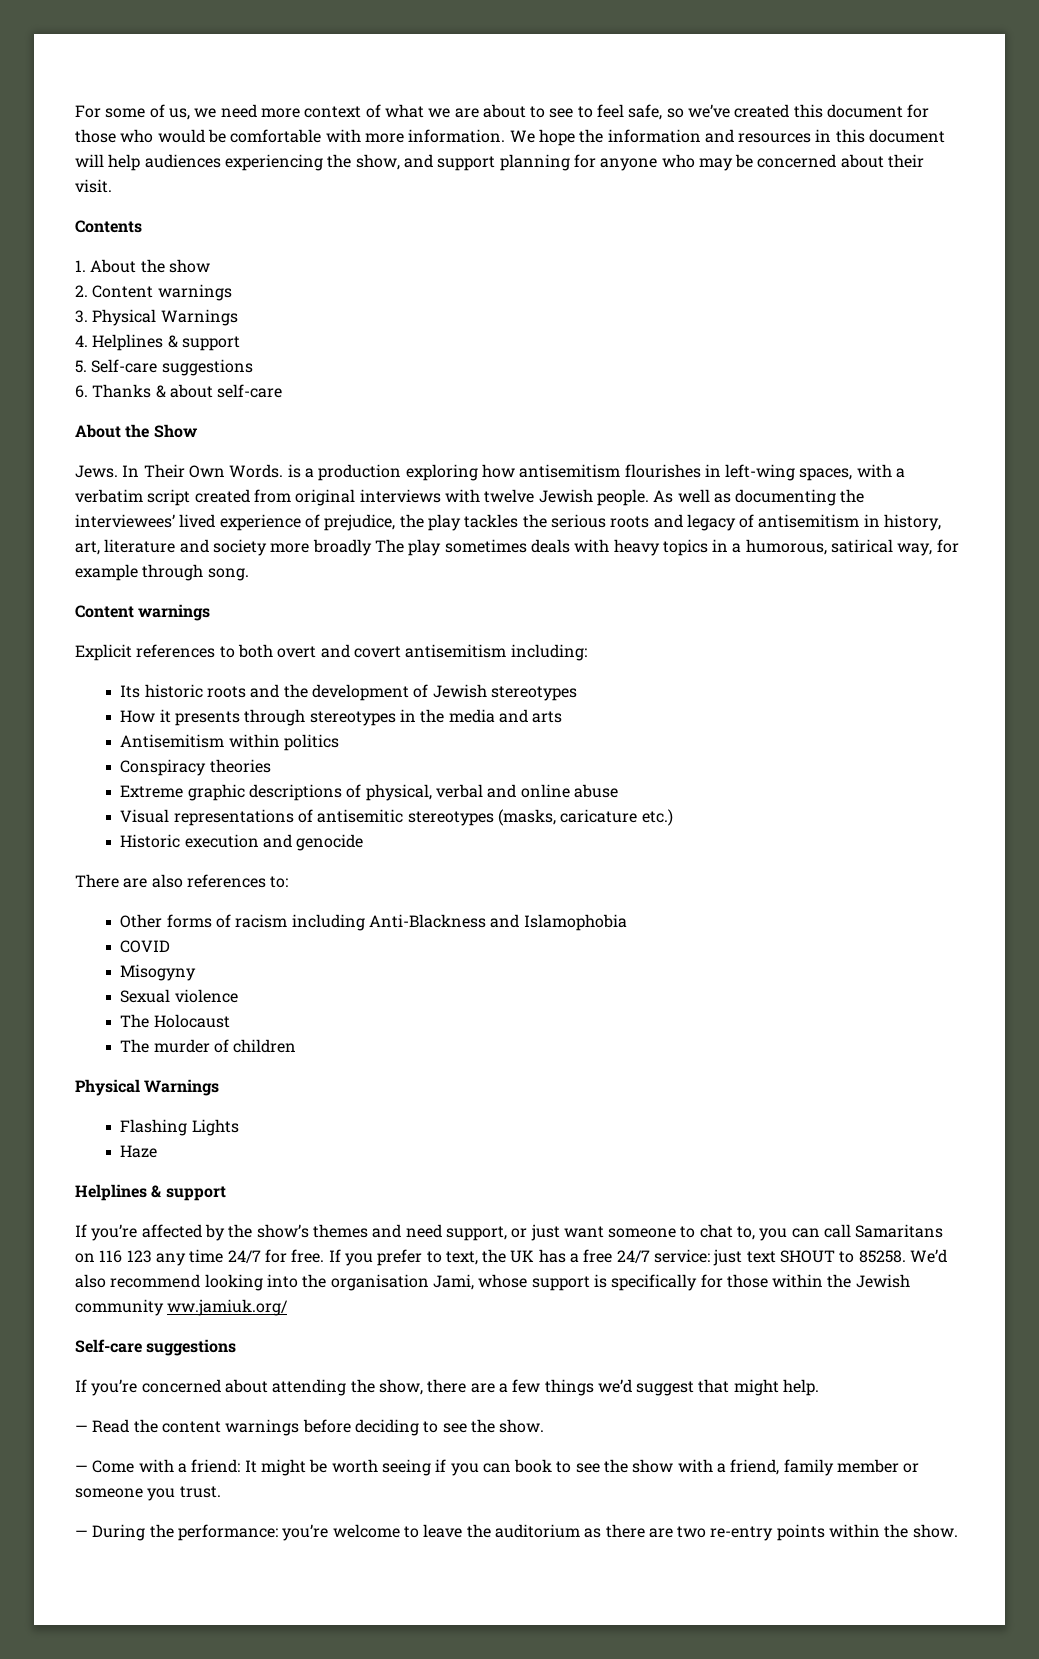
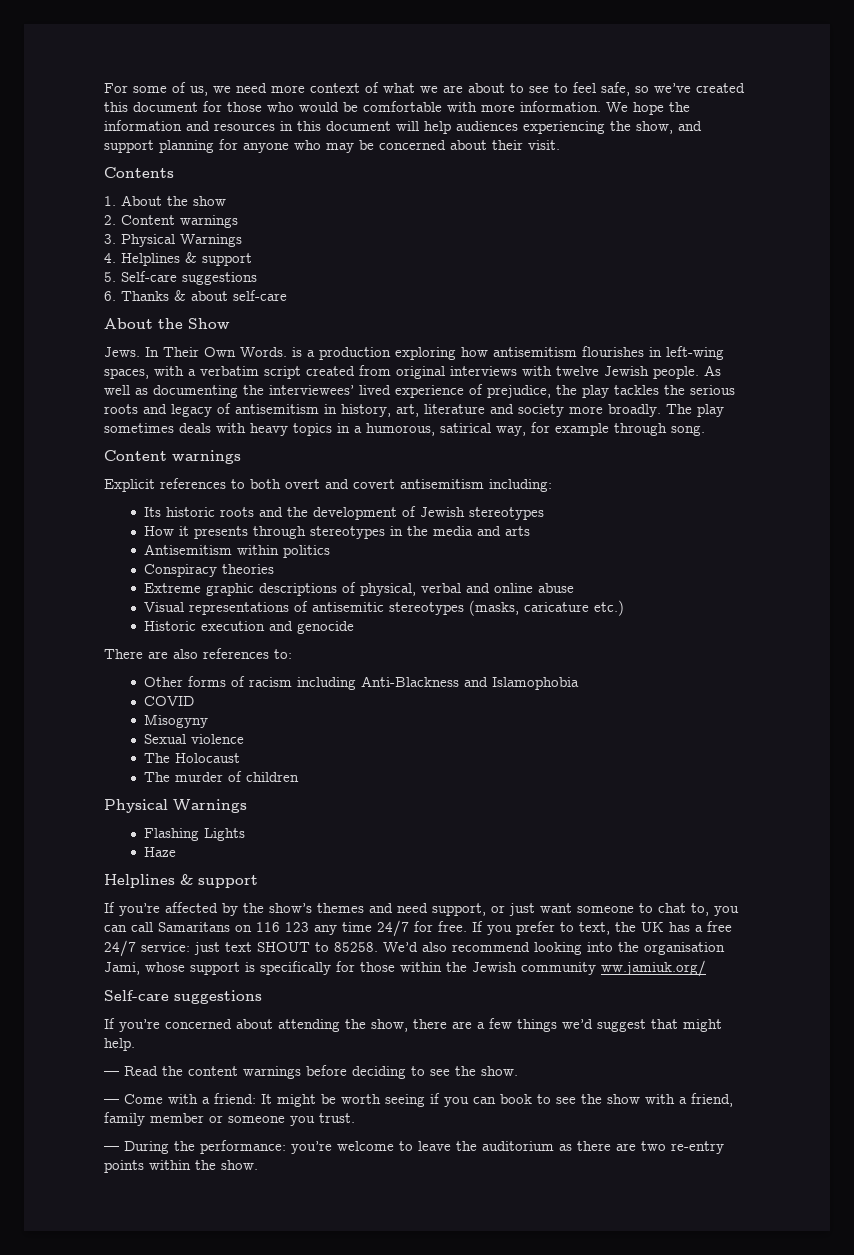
[312,539,372,556] broadly -> [608,404,661,417] broadly.

